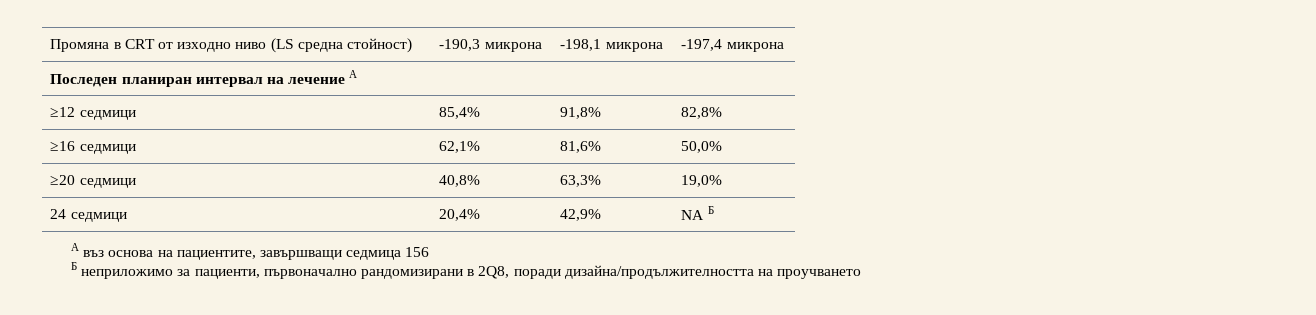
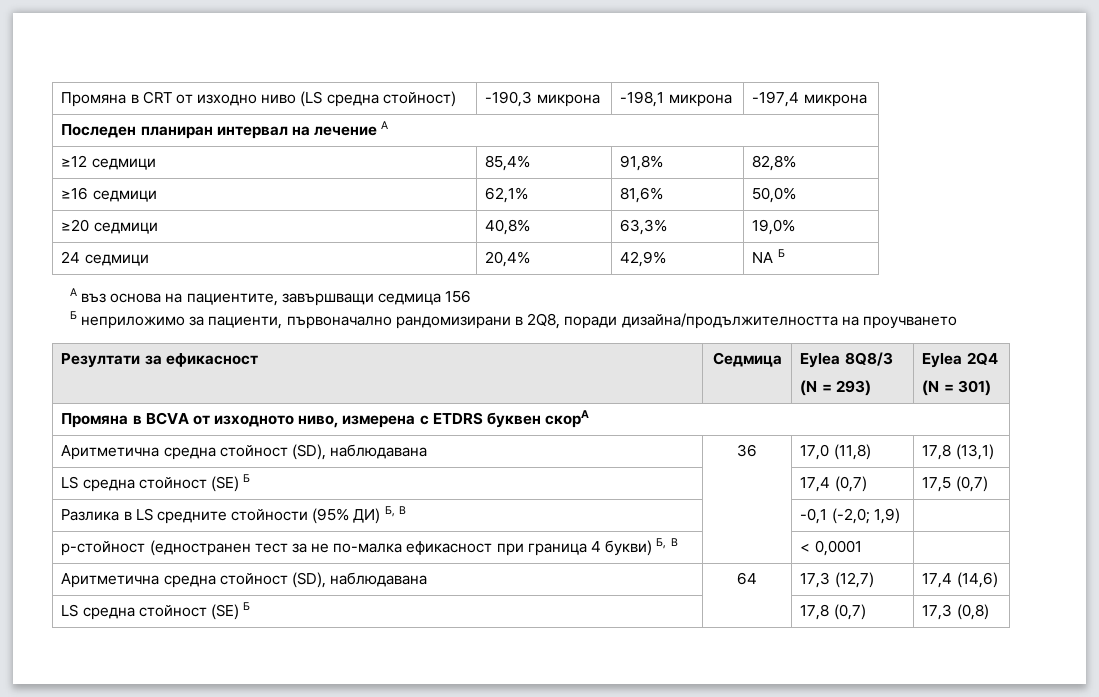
(862, 274) none -> [61,353,258,368] [712,352,782,367] [800,352,893,368] [800,380,871,396] [922,352,998,368] [922,380,991,396] [61,410,590,428] [61,444,428,460] [737,444,757,457] [800,444,871,460] [922,444,994,460] [61,474,251,492] [800,476,867,492] [922,476,988,492] [61,506,406,524] [800,508,900,524] [61,538,678,556] [800,540,862,556] [61,572,428,588] [737,572,757,585] [800,572,874,588] [922,572,998,588] [61,602,251,620] [800,604,866,620] [922,604,989,620] // Резултати за ефикасност | Седмица | Eylea 8Q8/3 // (N = 293) | Eylea 2Q4 // (N = 301) // Промяна в BCVA от изходното ниво, измерена с ETDRS буквен скорА // Аритметична средна стойност (SD), наблюдавана | 36 | 17,0 (11,8) | 17,8 (13,1) // LS средна стойност (SE) Б | | 17,4 (0,7) | 17,5 (0,7) // Разлика в LS средните стойности (95% ДИ) Б, В | | -0,1 (-2,0; 1,9) | // p-стойност (едностранен тест за не по-малка ефикасност при граница 4 букви) Б, В | | < 0,0001 | // Аритметична средна стойност (SD), наблюдавана | 64 | 17,3 (12,7) | 17,4 (14,6) // LS средна стойност (SE) Б | | 17,8 (0,7) | 17,3 (0,8)

